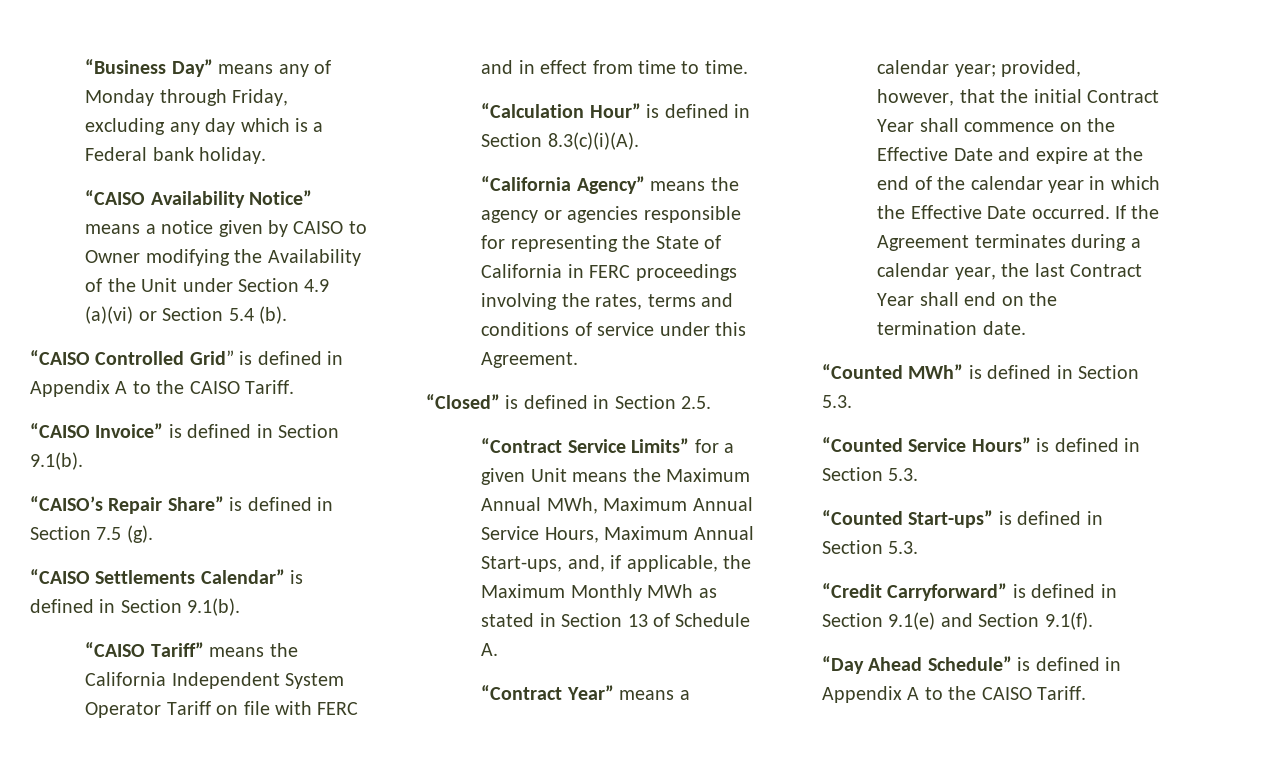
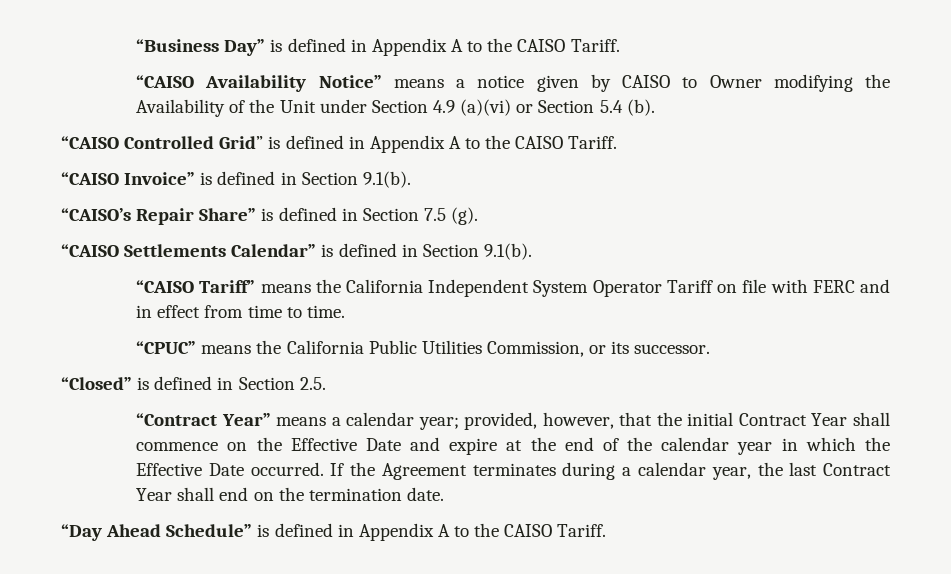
[218,60,332,77] [85,89,289,106] [85,118,324,135] [85,147,267,164] means any of Monday through Friday, excluding any day which is a Federal bank holiday. -> [270,38,620,56] is defined in Appendix A to the CAISO Tariff.
[481,103,751,118] [481,132,639,150] [481,176,739,194] [481,206,741,223] [481,235,722,252] [481,264,737,281] [481,293,734,310] [481,322,747,336] [481,352,579,368] “Calculation Hour” is defined in Section 8.3(c)(i)(A). // “California Agency” means the agency or agencies responsible for representing the State of California in FERC proceedings involving the rates, terms and conditions of service under this Agreement. -> [136,340,711,357] “CPUC” means the California Public Utilities Commission, or its successor.
[481,438,735,453] [481,468,751,485] [481,497,753,514] [481,526,754,543] [481,555,752,572] [481,584,717,601] [481,613,751,627] [481,643,499,656] // “Contract Service Limits” for a given Unit means the Maximum Annual MWh, Maximum Annual Service Hours, Maximum Annual Start-ups, and, if applicable, the Maximum Monthly MWh as stated in Section 13 of Schedule A. -> (326, 383) none
[822,364,1139,379] [822,395,852,408] [822,437,1140,452] [822,467,919,481] [822,510,1103,528] [822,540,919,554] [822,583,1117,601] [822,612,1093,630] // “Counted MWh” is defined in Section 5.3. // “Counted Service Hours” is defined in Section 5.3. // “Counted Start-ups” is defined in Section 5.3. // “Credit Carryforward” is defined in Section 9.1(e) and Section 9.1(f). -> (444, 494) none

